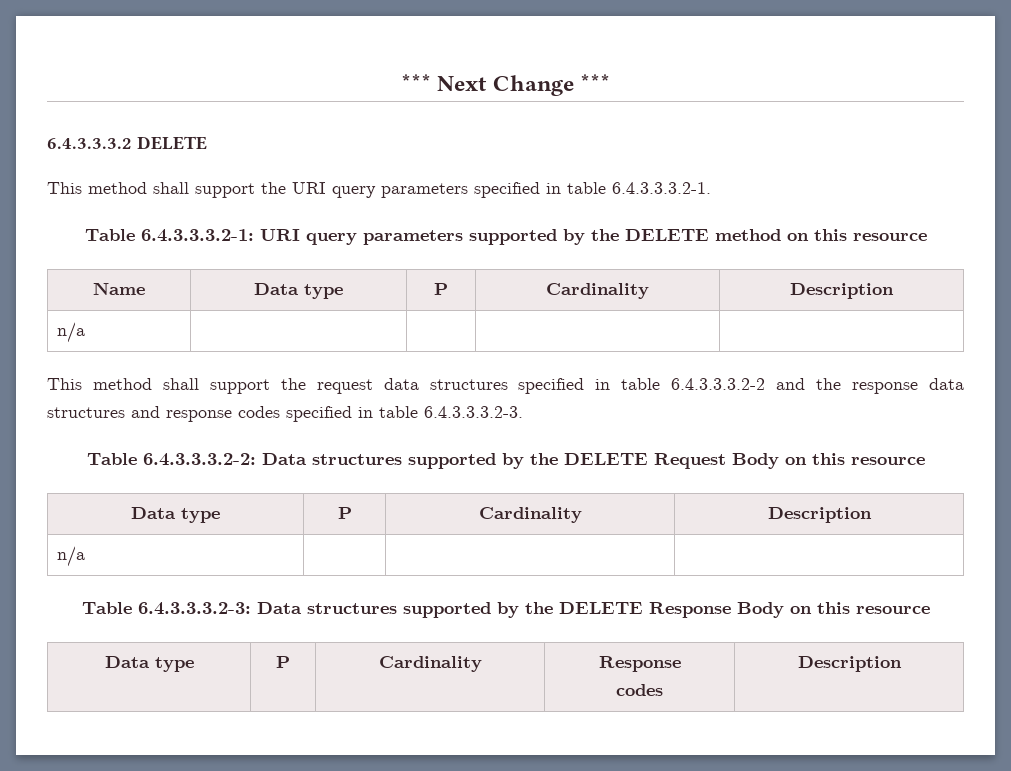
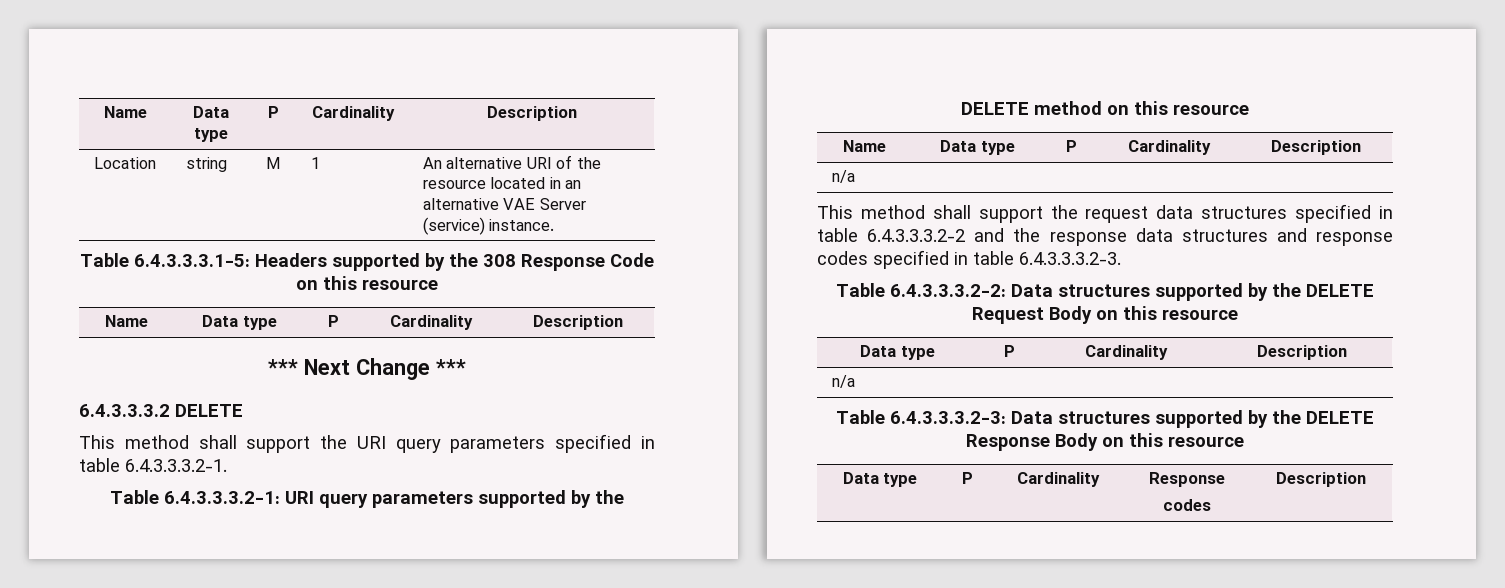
(400, 82) none -> [104,106,147,118] [193,106,229,118] [194,128,228,142] [268,106,279,118] [311,106,395,121] [486,106,577,121] [93,157,156,169] [185,157,227,172] [266,157,281,169] [310,157,320,169] [422,155,601,169] [422,177,582,189] [422,198,586,210] [422,217,555,235] [80,253,654,271] [296,276,438,290] [104,315,148,327] [202,315,277,330] [327,315,339,327] [389,315,473,330] [533,315,623,330] Name | Data type | P | Cardinality | Description // Location | string | M | 1 | An alternative URI of the resource located in an alternative VAE Server (service) instance. // Table 6.4.3.3.3.1-5: Headers supported by the 308 Response Code on this resource // Name | Data type | P | Cardinality | Description //

